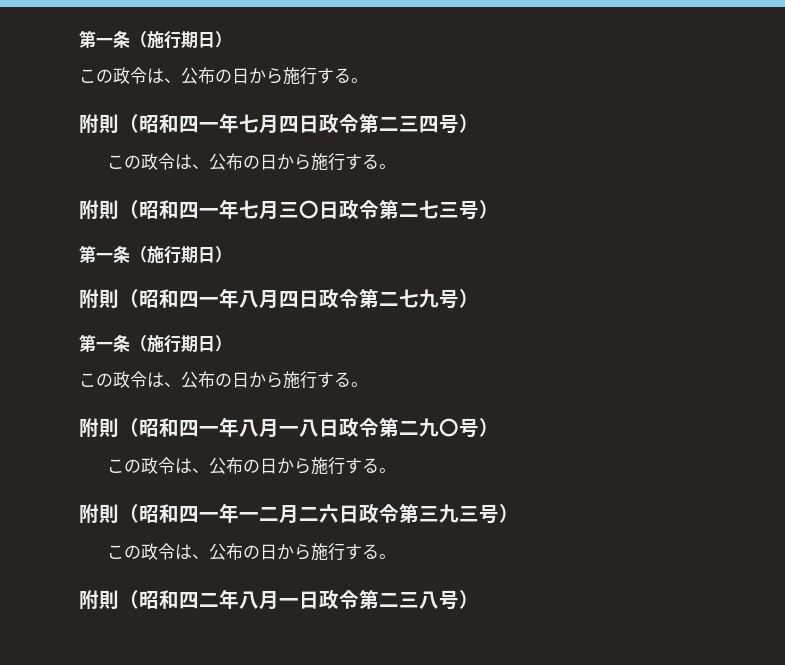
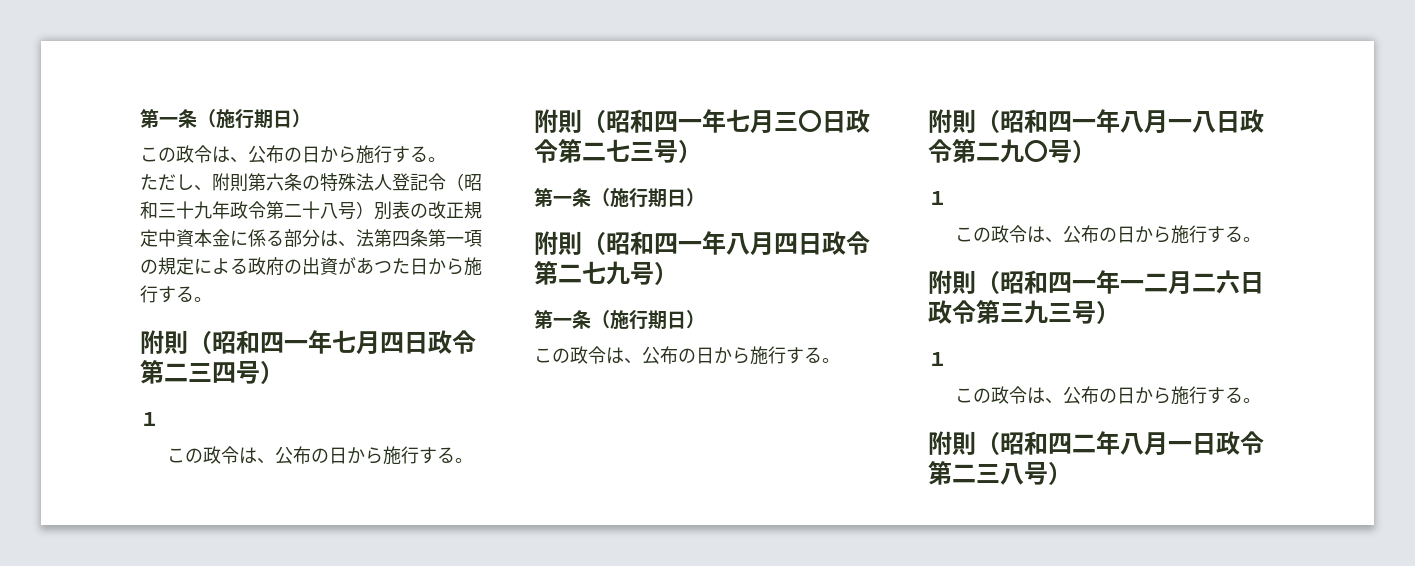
(368, 80) none -> [140,173,482,192] [140,201,482,220] [140,229,482,247] [140,257,482,276] [140,285,212,303] // ただし、附則第六条の特殊法人登記令（昭和三十九年政令第二十八号）別表の改正規定中資本金に係る部分は、法第四条第一項の規定による政府の出資があつた日から施行する。
(479, 123) none -> [140,412,159,426] // １
(499, 427) none -> [928,191,947,205] // １
(519, 513) none -> [928,352,947,366] // １

